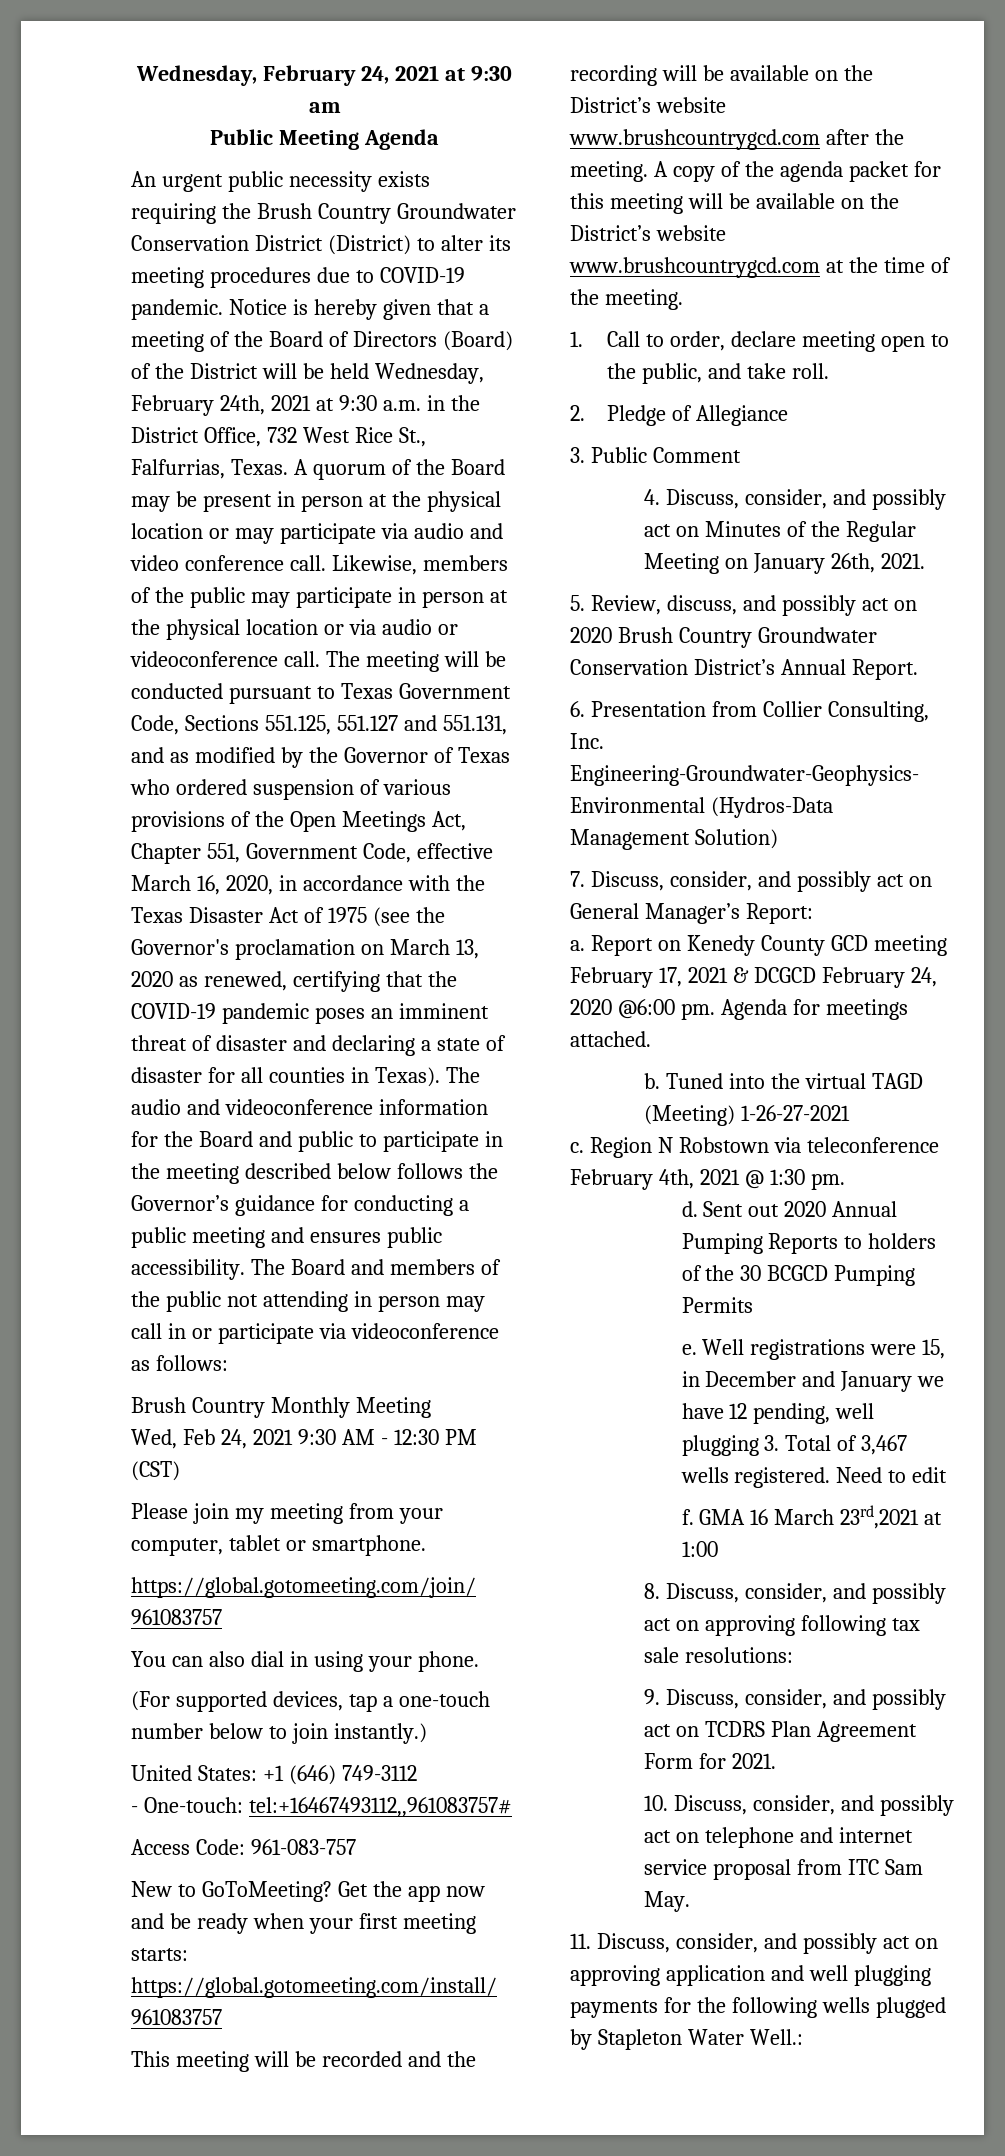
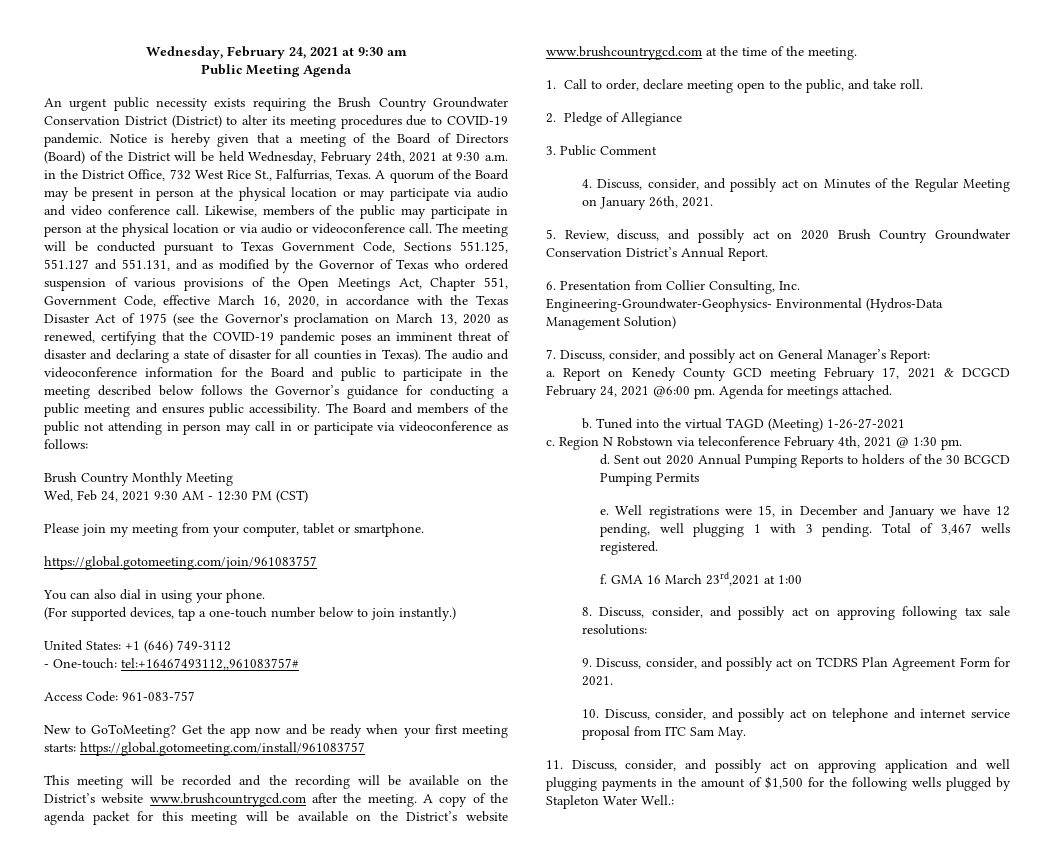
[570,999,612,1015] 2020 -> [621,386,649,396] 2021
[764,1435,780,1451] 3. -> [753,523,873,537] 1 with 3 pending.
[836,1467,948,1483] Need to edit -> (659, 548) none
(658, 2009) none -> [661,776,803,789] in the amount of $1,500

